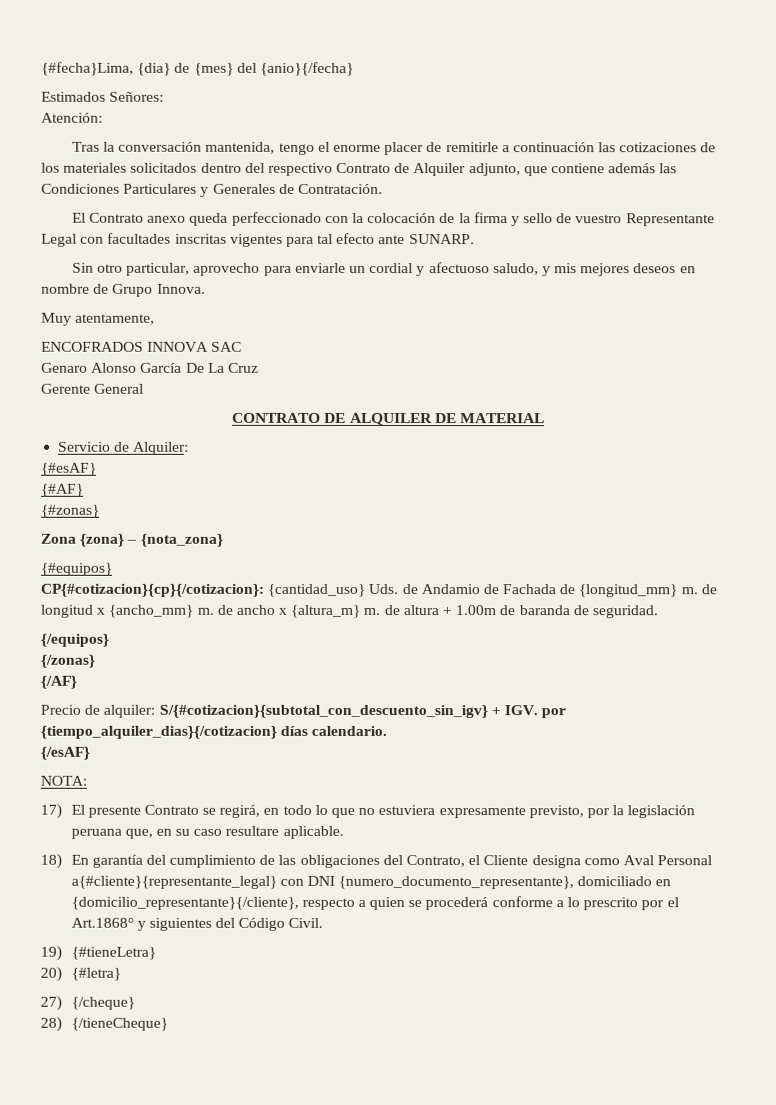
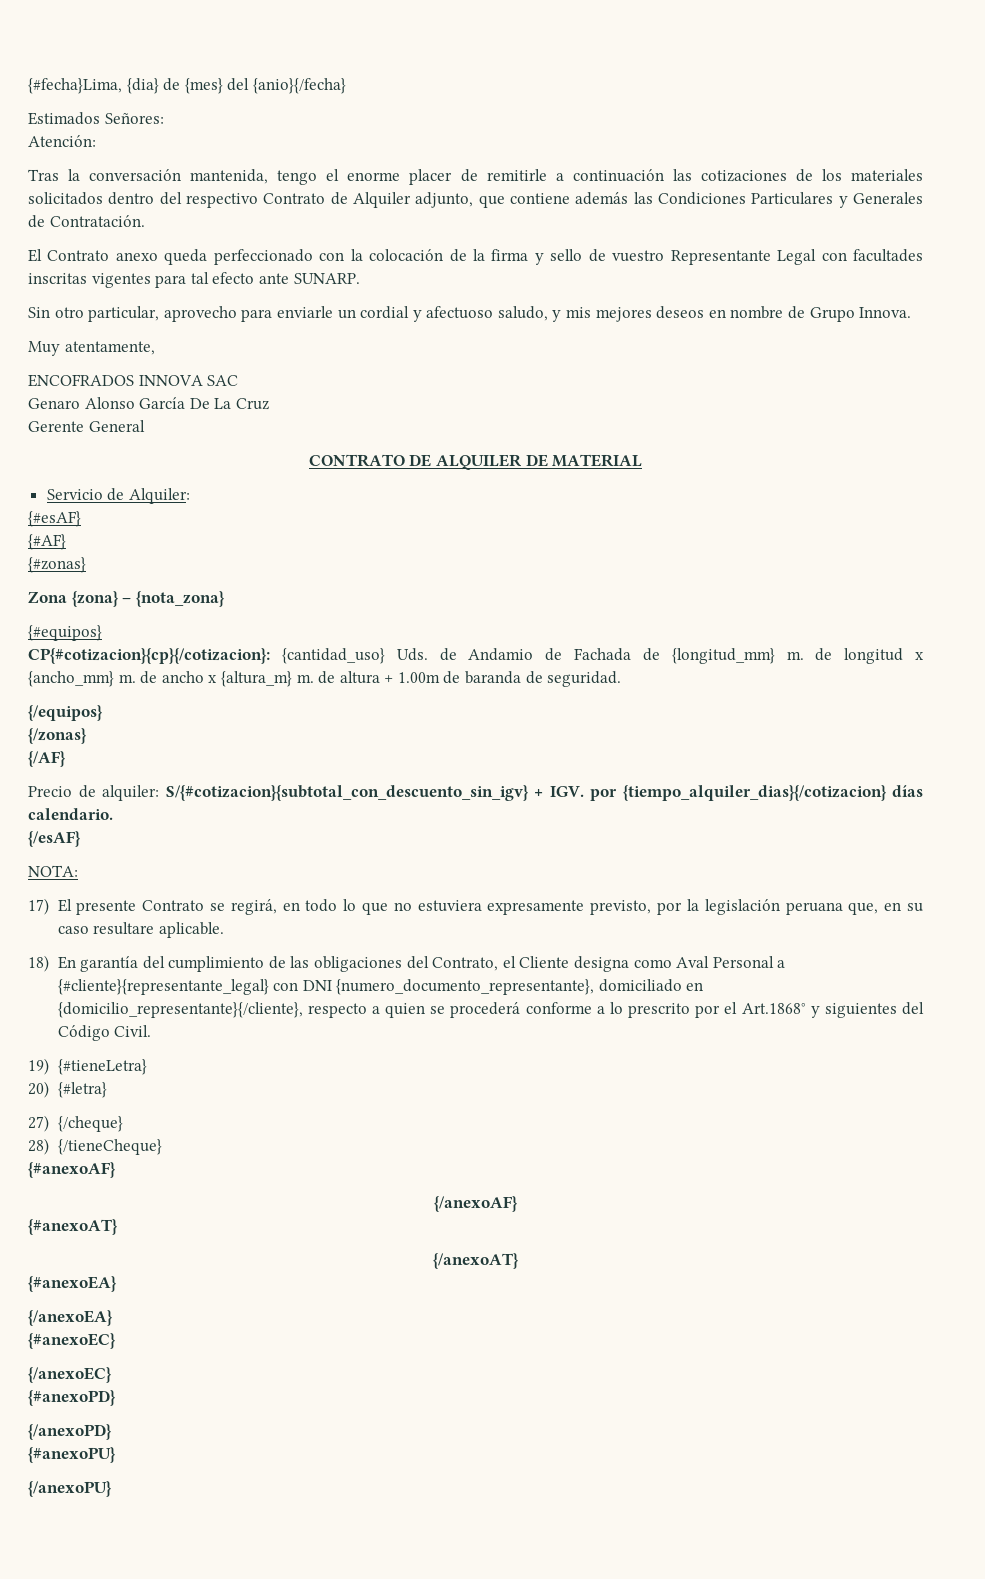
[70,875,277,889] a{#cliente}{representante_legal} -> [777,960,786,968] [57,979,269,995] a {#cliente}{representante_legal}
(168, 1024) none -> [28,1162,116,1178] [434,1196,518,1212] [28,1219,118,1235] [433,1253,519,1269] [28,1276,117,1292] [28,1310,113,1326] [28,1333,116,1349] [28,1367,112,1383] [28,1390,116,1406] [28,1424,112,1440] [28,1447,116,1463] [28,1481,112,1497] // {#anexoAF} // {/anexoAF} // {#anexoAT} // {/anexoAT} // {#anexoEA} // {/anexoEA} // {#anexoEC} // {/anexoEC} // {#anexoPD} // {/anexoPD} // {#anexoPU} // {/anexoPU}

